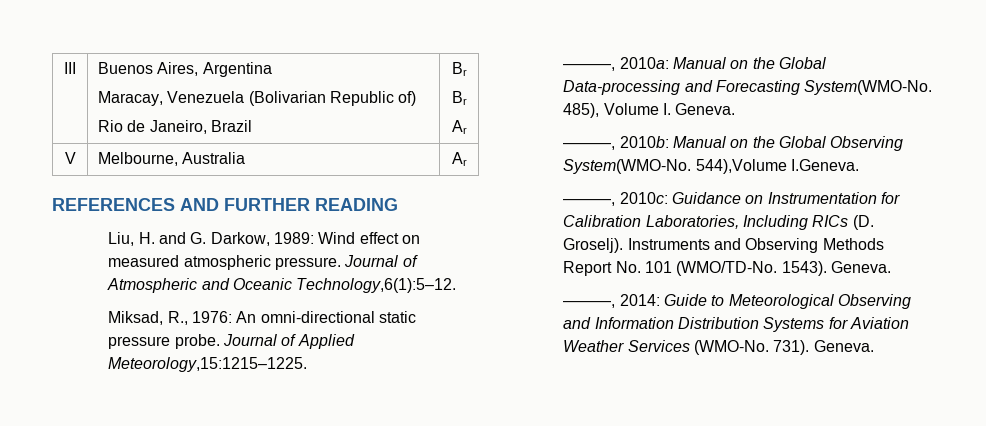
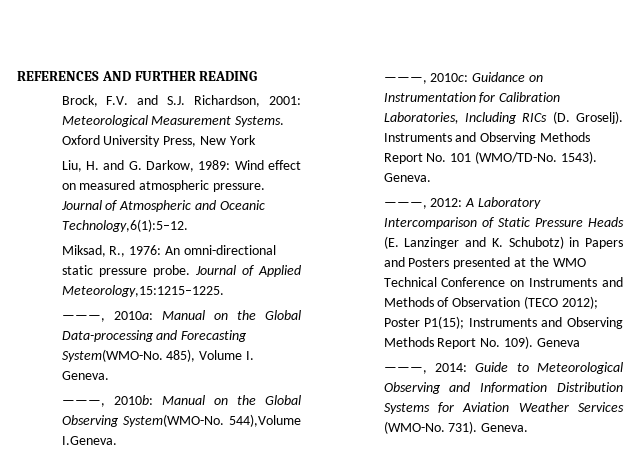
[64,62,76,74] [97,62,272,77] [97,91,417,106] [97,120,252,134] [451,62,467,76] [451,91,467,105] [451,120,467,134] [64,152,76,164] [97,152,246,166] [451,152,467,166] [52,198,398,211] III | Buenos Aires, Argentina // Maracay, Venezuela (Bolivarian Republic of) // Rio de Janeiro, Brazil | Br // Br // Ar // V | Melbourne, Australia | Ar // REFERENCES AND FURTHER READING -> [17,71,258,81] [61,95,301,107] [61,115,285,127] [61,135,256,147] REFERENCES AND FURTHER READING // Brock, F.V. and S.J. Richardson, 2001: Meteorological Measurement Systems. Oxford University Press, New York
(891, 267) none -> [383,197,541,209] [383,217,624,229] [383,236,623,249] [383,257,586,269] [383,277,623,287] [383,296,598,309] [383,316,623,329] [383,336,580,349] // ———, 2012: A Laboratory Intercomparison of Static Pressure Heads (E. Lanzinger and K. Schubotz) in Papers and Posters presented at the WMO Technical Conference on Instruments and Methods of Observation (TECO 2012); Poster P1(15); Instruments and Observing Methods Report No. 109). Geneva

